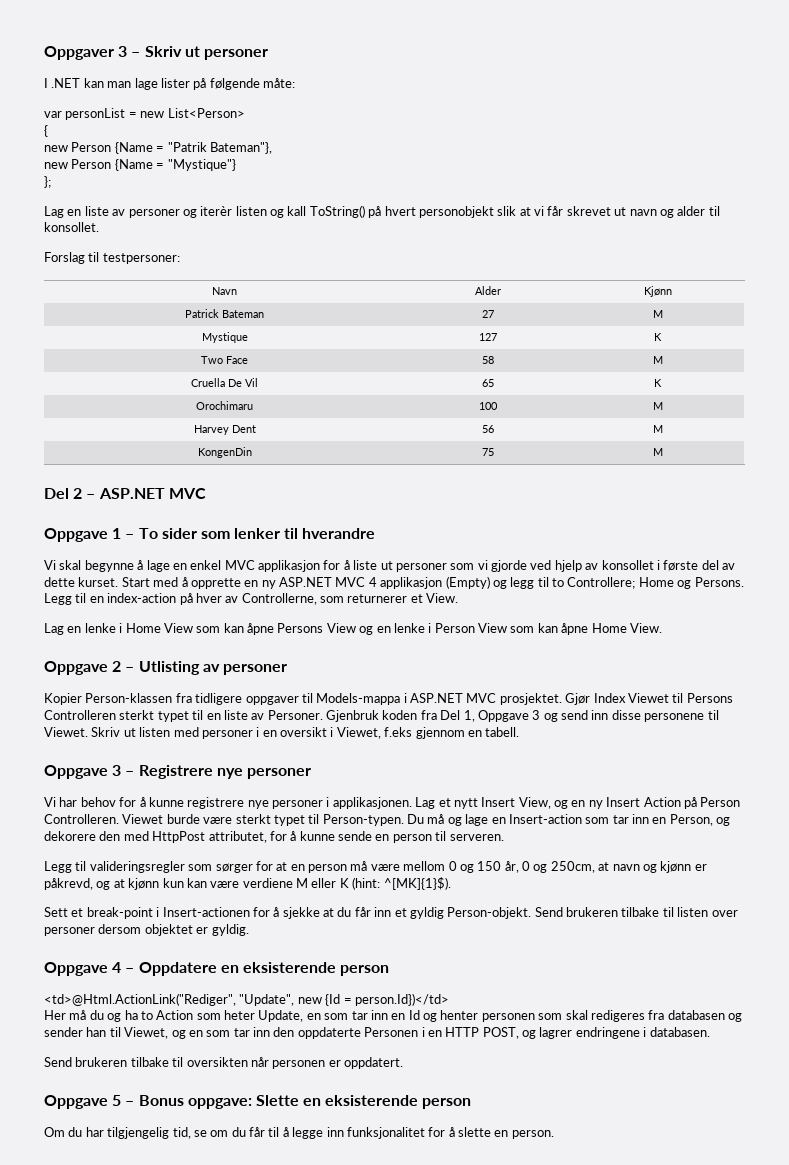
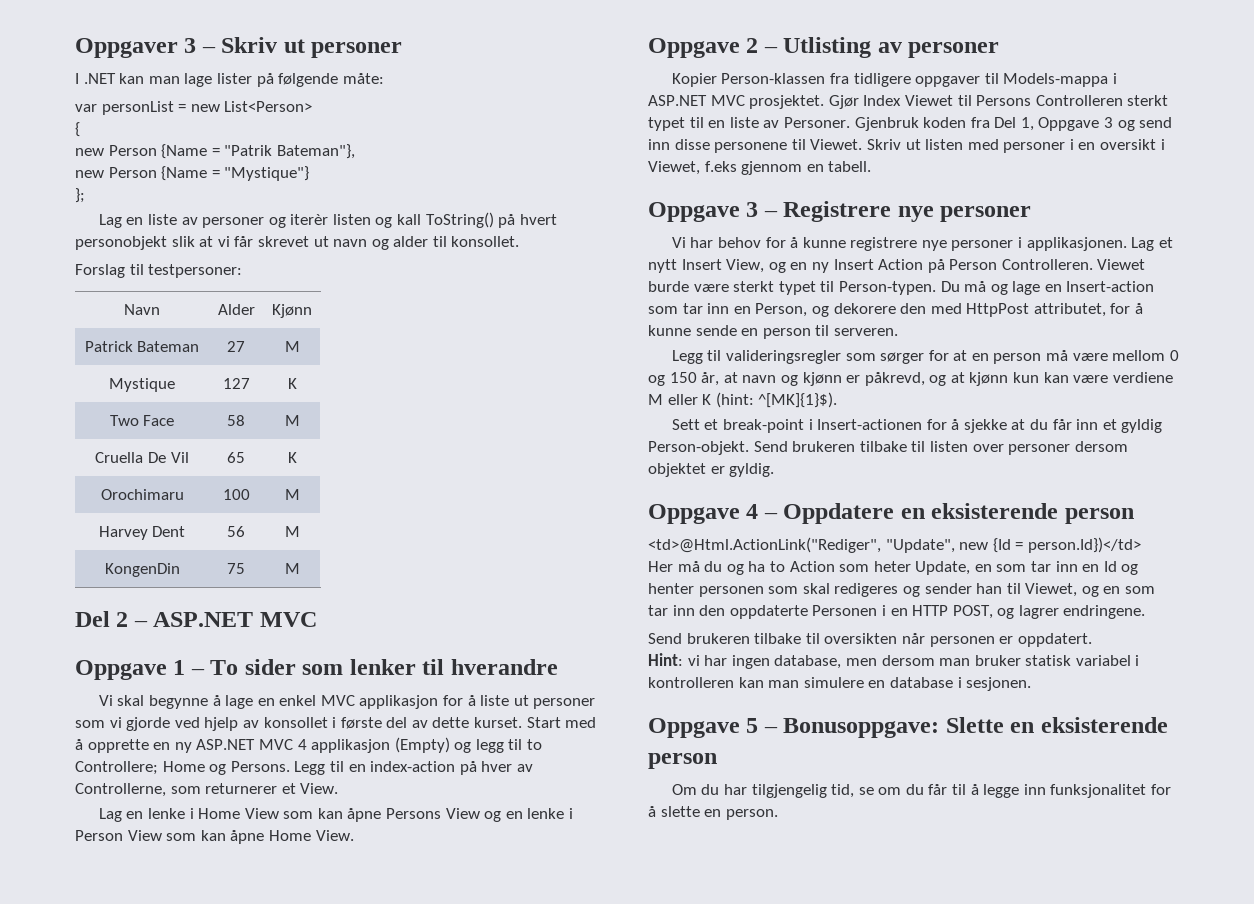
[522,861,595,873] 0 og 250cm, -> (720, 379) none
[648,1010,725,1020] fra databasen -> (899, 590) none
[575,1027,710,1039] endringene i databasen. -> [1063,605,1146,619] endringene.
(403, 1063) none -> [648,653,1140,669] [648,677,1032,691] // Hint: vi har ingen database, men dersom man bruker statisk variabel i kontrolleren kan man simulere en database i sesjonen.
[138,1095,252,1109] Bonus oppgave: -> [783,718,940,738] Bonusoppgave:

